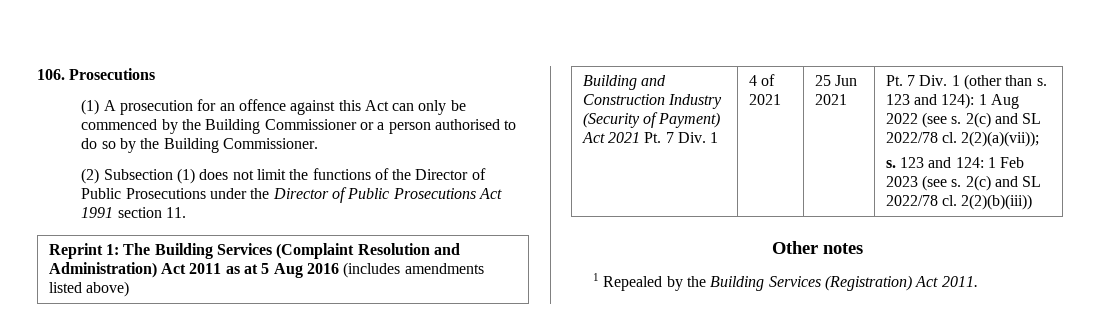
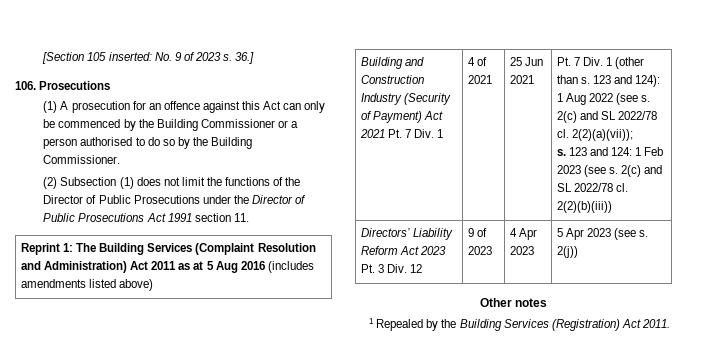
(37, 74) none -> [42,52,255,64] [Section 105 inserted: No. 9 of 2023 s. 36.] //
(1033, 202) none -> [360,228,454,240] [360,246,447,255] [360,264,423,273] [467,228,488,237] [467,246,492,255] [509,228,538,240] [509,246,534,255] [556,228,649,240] [556,246,578,258] // Directors’ Liability Reform Act 2023 Pt. 3 Div. 12 | 9 of 2023 | 4 Apr 2023 | 5 Apr 2023 (see s. 2(j))

